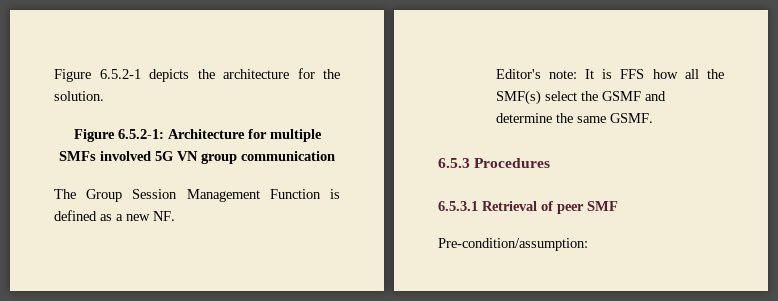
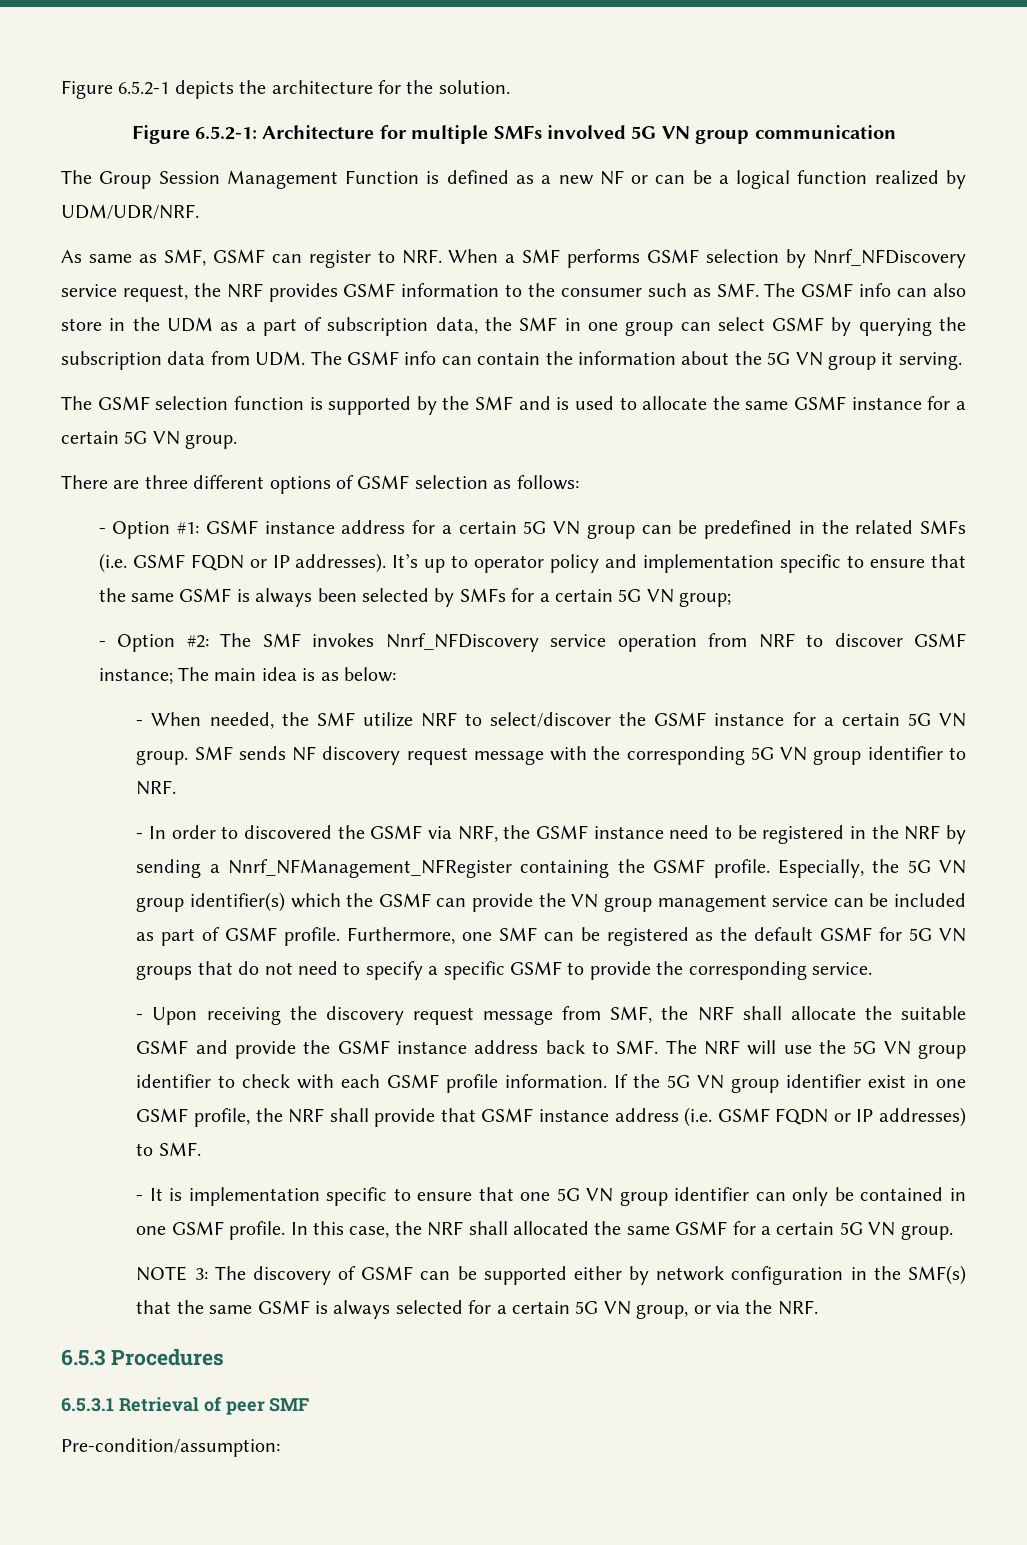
[153,211,175,221] [495,69,724,79] [495,90,666,105] [495,113,653,123] NF. // Editor's note: It is FFS how all the SMF(s) select the GSMF and determine the same GSMF. -> [599,170,967,189] [61,204,199,220] [61,249,966,268] [61,283,966,302] [61,317,966,336] [61,351,962,370] [61,396,967,415] [61,431,238,449] [61,475,579,494] [98,520,966,539] [98,553,966,573] [98,588,732,607] [98,633,966,652] [98,667,397,684] [136,712,967,729] [136,746,966,765] [136,780,177,795] [136,825,966,844] [136,859,967,878] [136,892,966,912] [136,927,967,946] [136,961,872,980] [136,1006,966,1025] [136,1040,967,1059] [136,1074,967,1093] [136,1107,966,1127] [136,1142,201,1156] [136,1187,966,1206] [136,1221,953,1240] [136,1265,966,1285] [136,1300,818,1319] NF or can be a logical function realized by UDM/UDR/NRF. // As same as SMF, GSMF can register to NRF. When a SMF performs GSMF selection by Nnrf_NFDiscovery service request, the NRF provides GSMF information to the consumer such as SMF. The GSMF info can also store in the UDM as a part of subscription data, the SMF in one group can select GSMF by querying the subscription data from UDM. The GSMF info can contain the information about the 5G VN group it serving. // The GSMF selection function is supported by the SMF and is used to allocate the same GSMF instance for a certain 5G VN group. // There are three different options of GSMF selection as follows: // - Option #1: GSMF instance address for a certain 5G VN group can be predefined in the related SMFs (i.e. GSMF FQDN or IP addresses). It’s up to operator policy and implementation specific to ensure that the same GSMF is always been selected by SMFs for a certain 5G VN group; // - Option #2: The SMF invokes Nnrf_NFDiscovery service operation from NRF to discover GSMF instance; The main idea is as below: // - When needed, the SMF utilize NRF to select/discover the GSMF instance for a certain 5G VN group. SMF sends NF discovery request message with the corresponding 5G VN group identifier to NRF. // - In order to discovered the GSMF via NRF, the GSMF instance need to be registered in the NRF by sending a Nnrf_NFManagement_NFRegister containing the GSMF profile. Especially, the 5G VN group identifier(s) which the GSMF can provide the VN group management service can be included as part of GSMF profile. Furthermore, one SMF can be registered as the default GSMF for 5G VN groups that do not need to specify a specific GSMF to provide the corresponding service. // - Upon receiving the discovery request message from SMF, the NRF shall allocate the suitable GSMF and provide the GSMF instance address back to SMF. The NRF will use the 5G VN group identifier to check with each GSMF profile information. If the 5G VN group identifier exist in one GSMF profile, the NRF shall provide that GSMF instance address (i.e. GSMF FQDN or IP addresses) to SMF. // - It is implementation specific to ensure that one 5G VN group identifier can only be contained in one GSMF profile. In this case, the NRF shall allocated the same GSMF for a certain 5G VN group. // NOTE 3: The discovery of GSMF can be supported either by network configuration in the SMF(s) that the same GSMF is always selected for a certain 5G VN group, or via the NRF.

